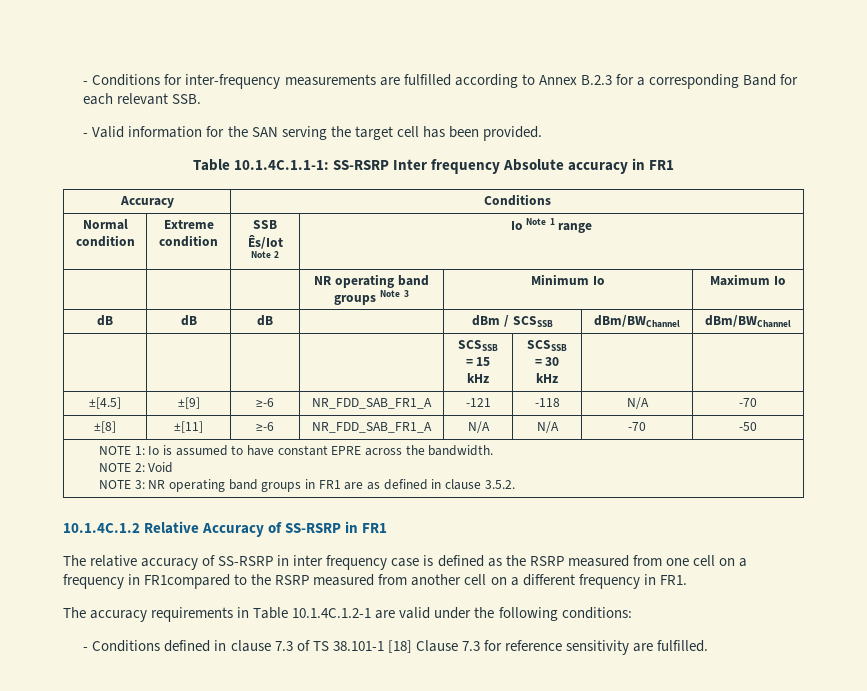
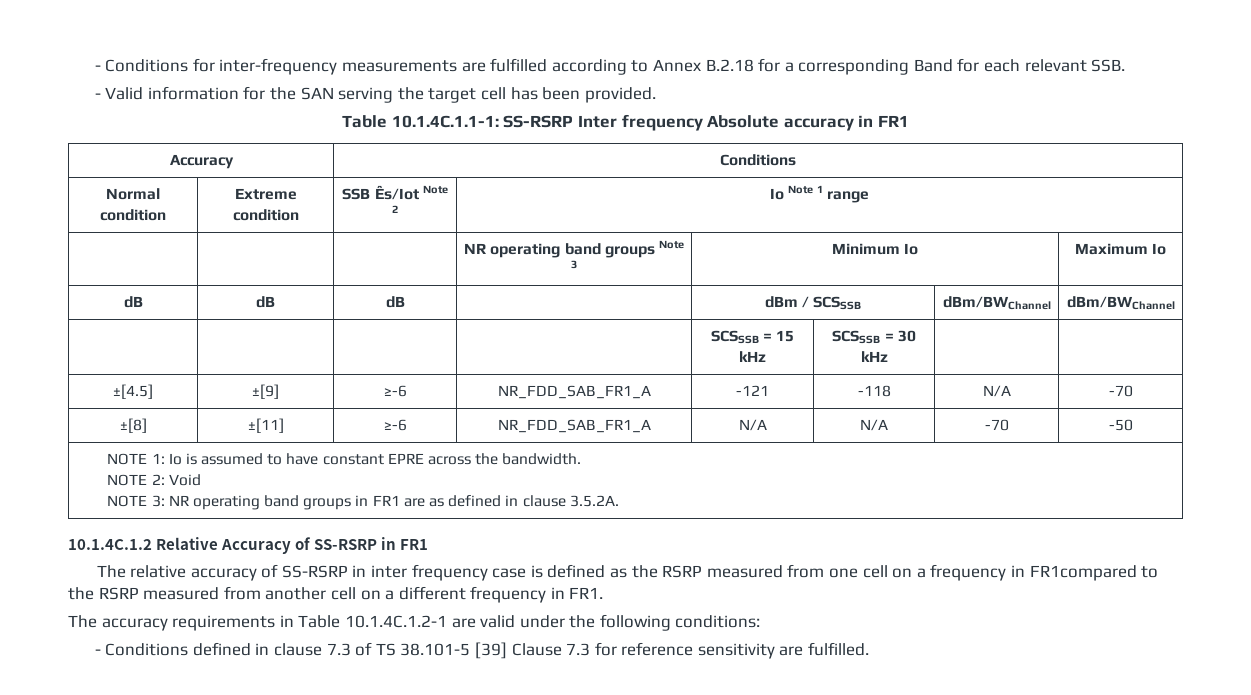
[580,75,612,85] B.2.3 -> [705,59,754,72] B.2.18
[484,480,515,489] 3.5.2. -> [569,495,619,507] 3.5.2A.
[332,640,412,653] 38.101-1 [18] -> [400,642,507,659] 38.101-5 [39]

